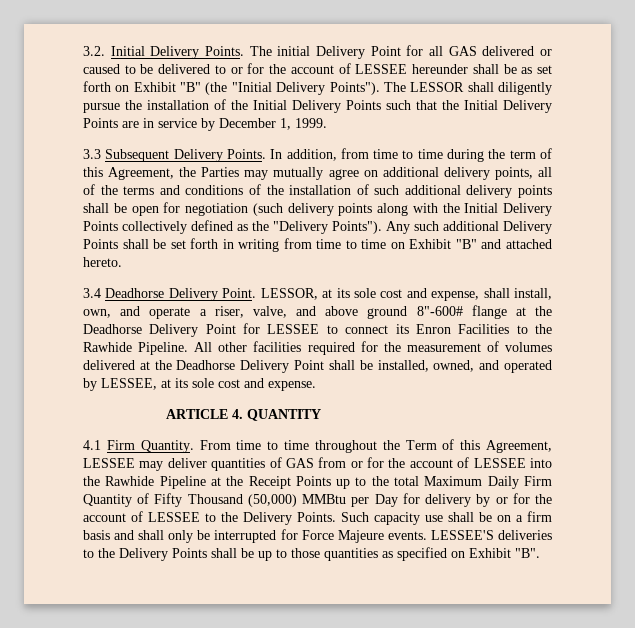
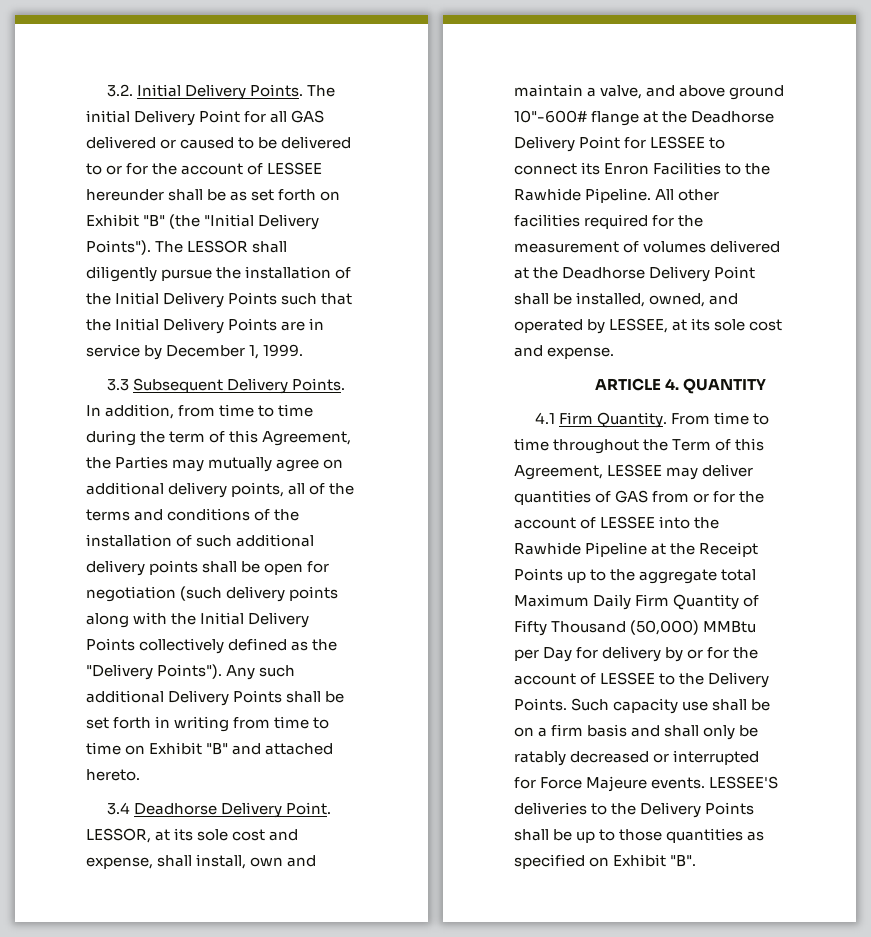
[83,306,244,319] own, and operate a riser, -> [250,855,317,867] [514,84,597,97] own and maintain a
[416,306,463,316] 8"-600# -> [514,110,587,123] 10"-600#
(389, 481) none -> [639,569,718,584] aggregate
(211, 535) none -> [514,751,670,766] ratably decreased or

